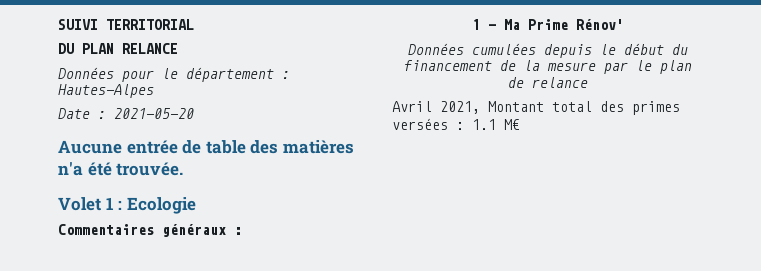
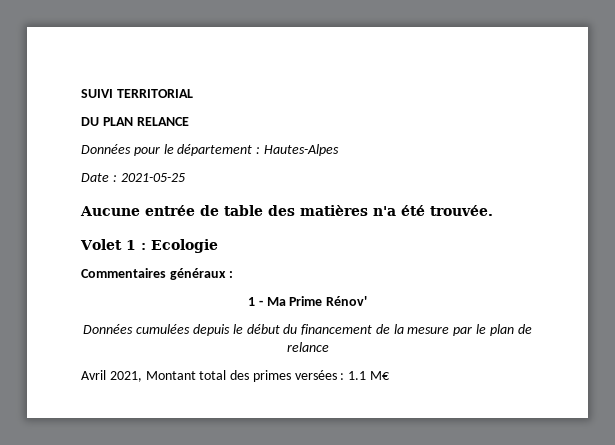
[114,108,194,119] 2021-05-20 -> [120,173,185,182] 2021-05-25

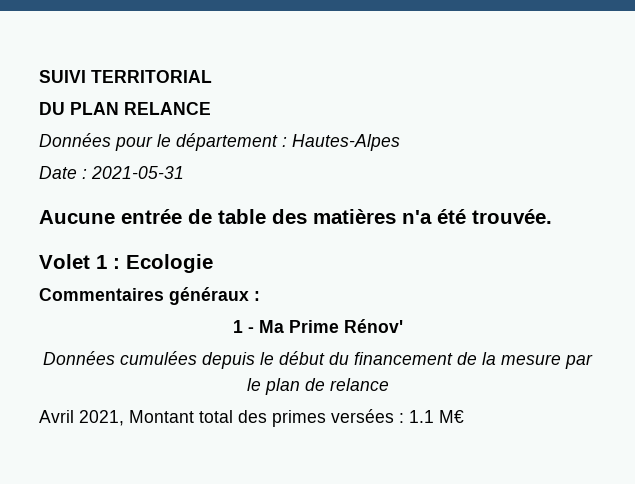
[120,173,185,182] 2021-05-25 -> [91,166,184,179] 2021-05-31

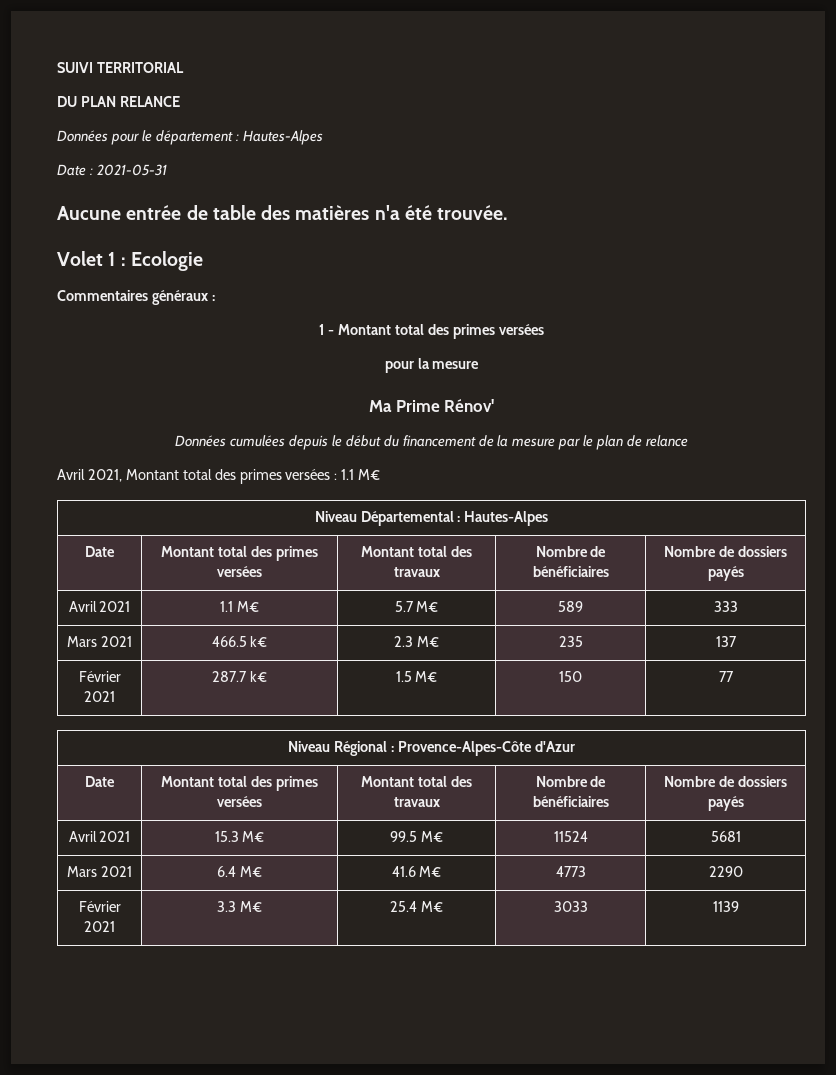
(254, 330) none -> [338,324,544,339] [384,358,480,373] Montant total des primes versées // pour la mesure //
(464, 416) none -> [314,511,549,526] [85,546,115,557] [161,546,318,561] [217,566,262,577] [361,546,472,557] [393,567,440,577] [535,546,607,557] [532,566,609,577] [664,546,787,557] [707,566,744,581] [68,601,131,612] [220,601,259,612] [394,601,439,612] [558,601,583,612] [713,601,738,612] [67,636,132,647] [211,636,268,647] [394,636,439,647] [558,636,583,647] [715,636,737,647] [78,671,121,682] [84,691,115,702] [212,671,267,682] [395,671,438,682] [559,671,582,682] [718,671,734,682] [288,741,575,756] [85,776,115,787] [161,776,318,791] [217,796,262,807] [361,776,472,787] [393,797,440,807] [535,776,607,787] [532,796,609,807] [664,776,787,787] [707,796,744,811] [68,831,131,842] [214,831,265,842] [390,831,443,842] [553,831,588,842] [710,831,741,842] [67,866,132,877] [217,866,262,877] [391,866,442,877] [555,866,586,877] [708,866,743,877] [78,901,121,912] [84,921,115,932] [217,901,262,912] [390,901,443,912] [553,901,588,912] [712,901,739,912] // Niveau Départemental : Hautes-Alpes // Date | Montant total des primes versées | Montant total des travaux | Nombre de bénéficiaires | Nombre de dossiers payés // Avril 2021 | 1.1 M€ | 5.7 M€ | 589 | 333 // Mars 2021 | 466.5 k€ | 2.3 M€ | 235 | 137 // Février 2021 | 287.7 k€ | 1.5 M€ | 150 | 77 // Niveau Régional : Provence-Alpes-Côte d'Azur // Date | Montant total des primes versées | Montant total des travaux | Nombre de bénéficiaires | Nombre de dossiers payés // Avril 2021 | 15.3 M€ | 99.5 M€ | 11524 | 5681 // Mars 2021 | 6.4 M€ | 41.6 M€ | 4773 | 2290 // Février 2021 | 3.3 M€ | 25.4 M€ | 3033 | 1139

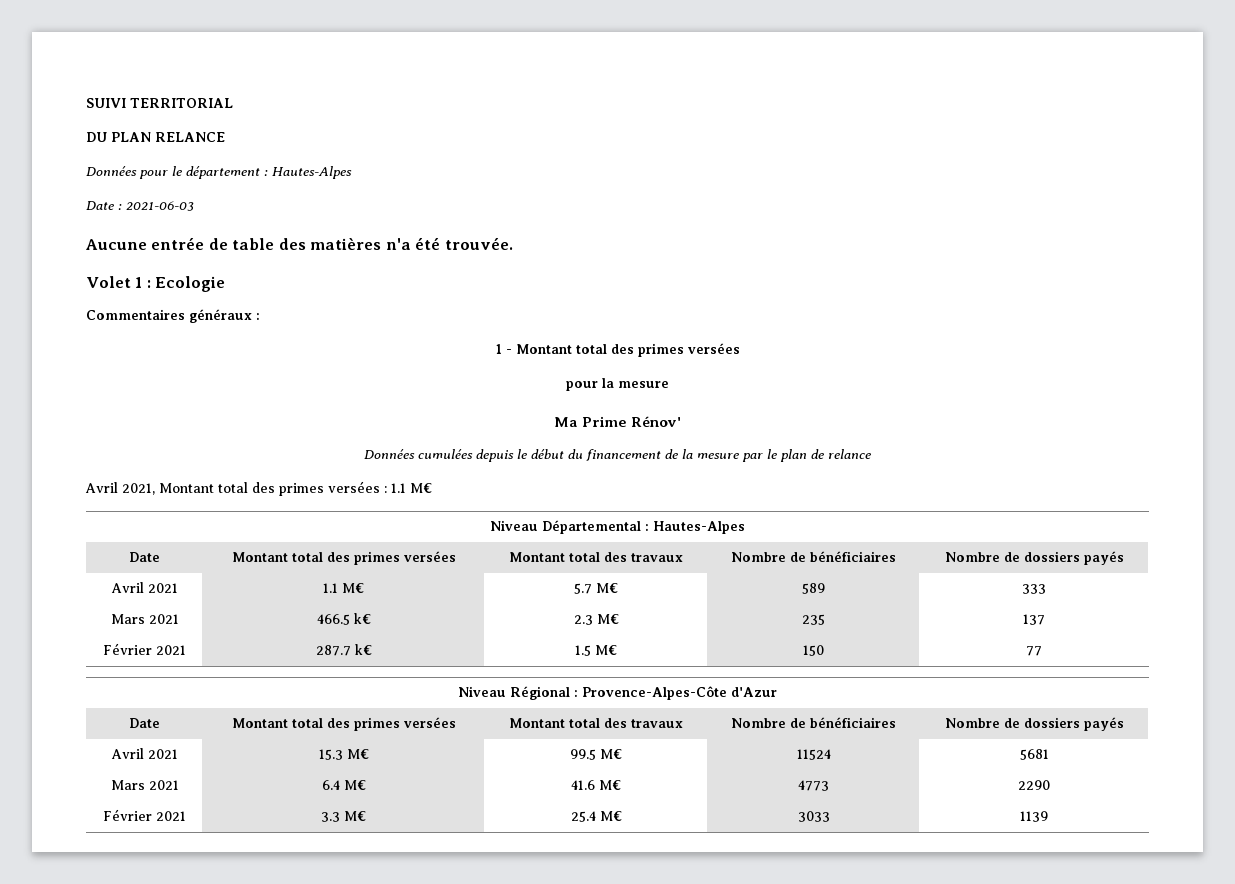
[96,164,167,176] 2021-05-31 -> [126,201,194,211] 2021-06-03

